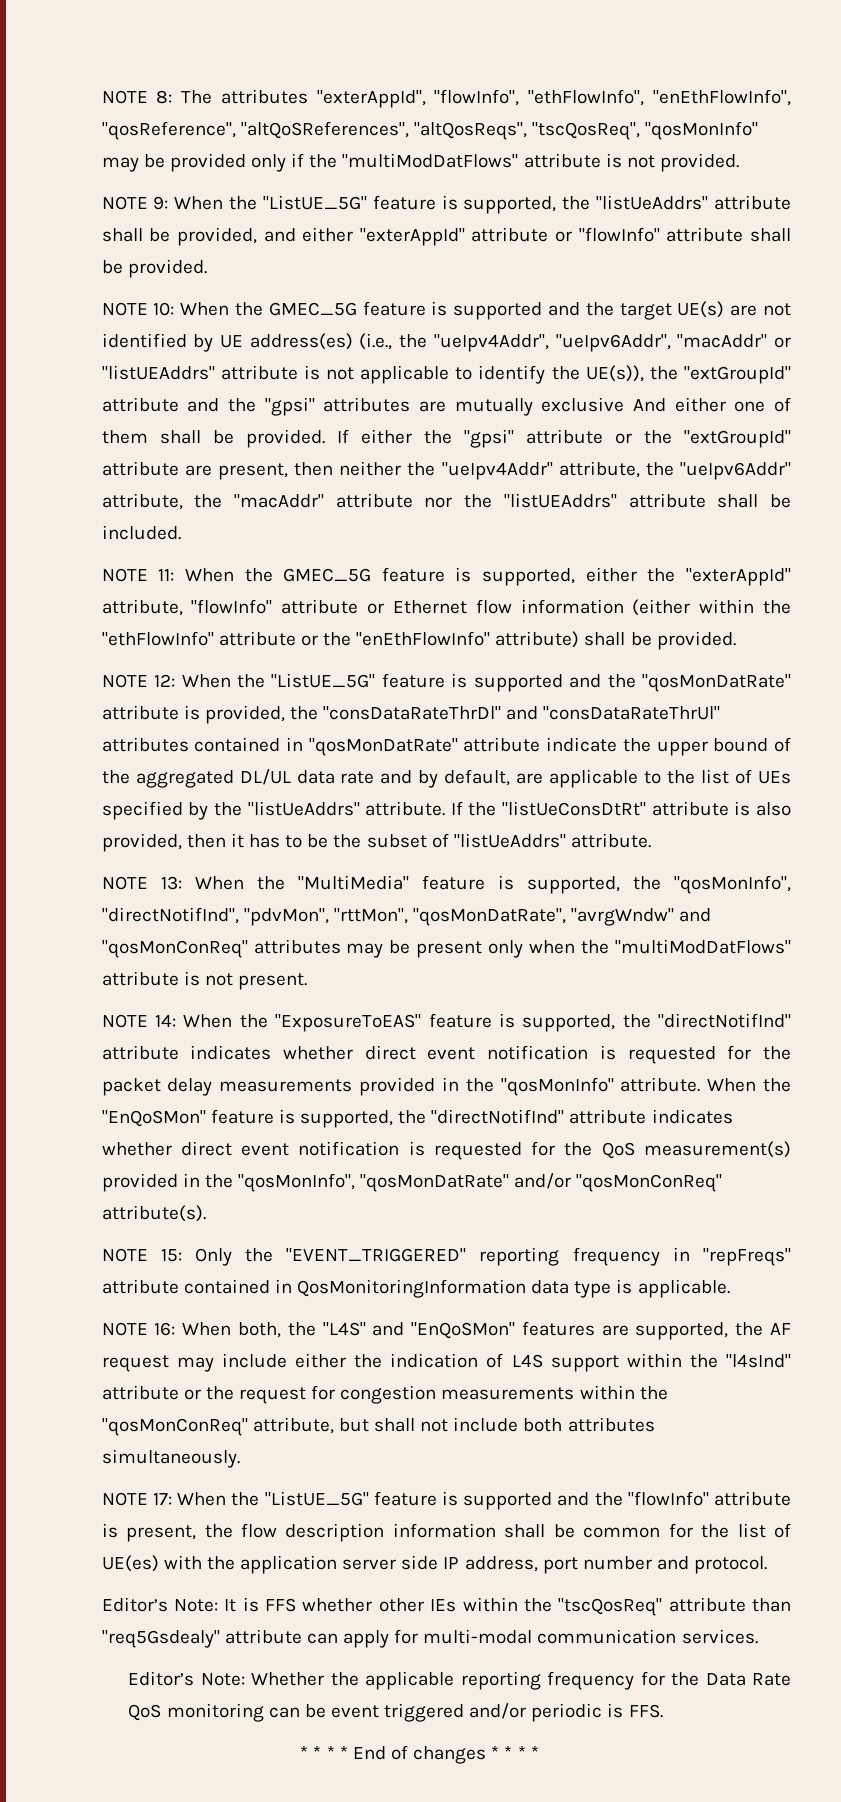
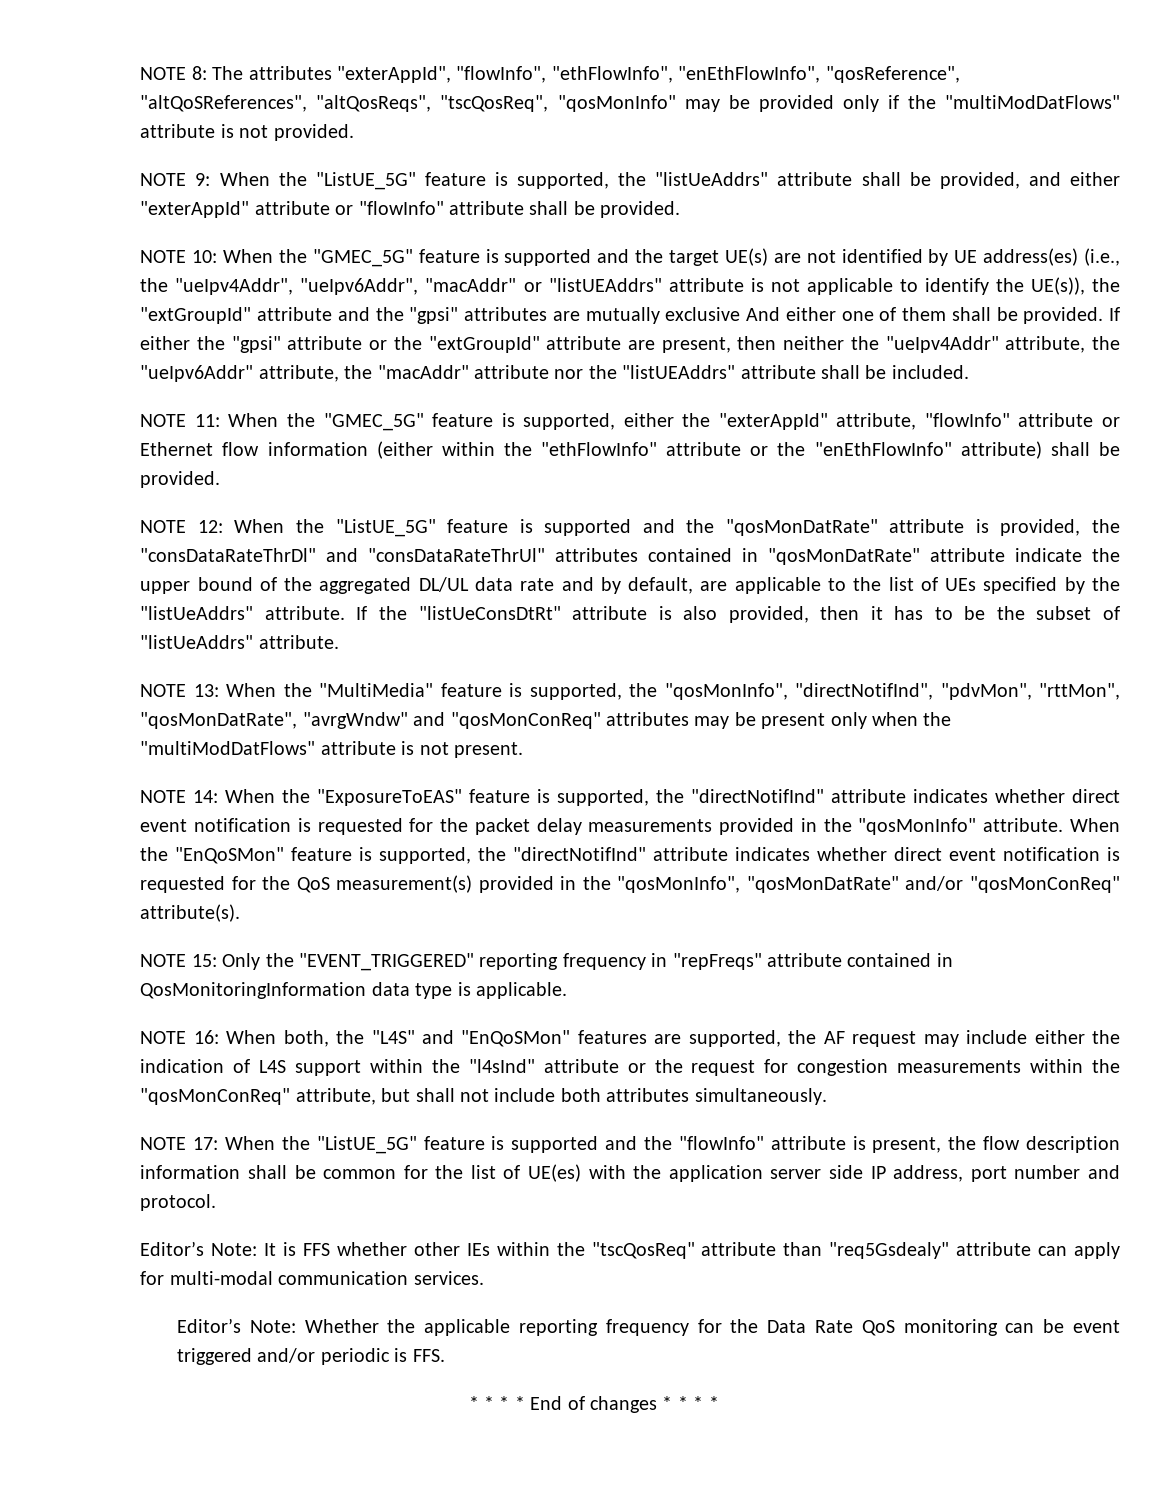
[268,302,357,316] GMEC_5G -> [312,249,413,267] "GMEC_5G"
[283,568,372,582] GMEC_5G -> [323,413,424,431] "GMEC_5G"

